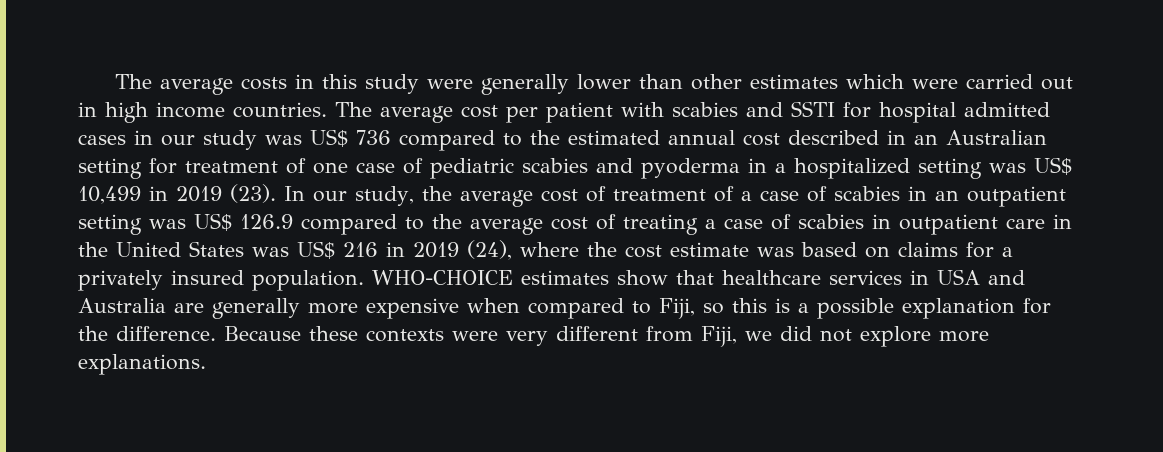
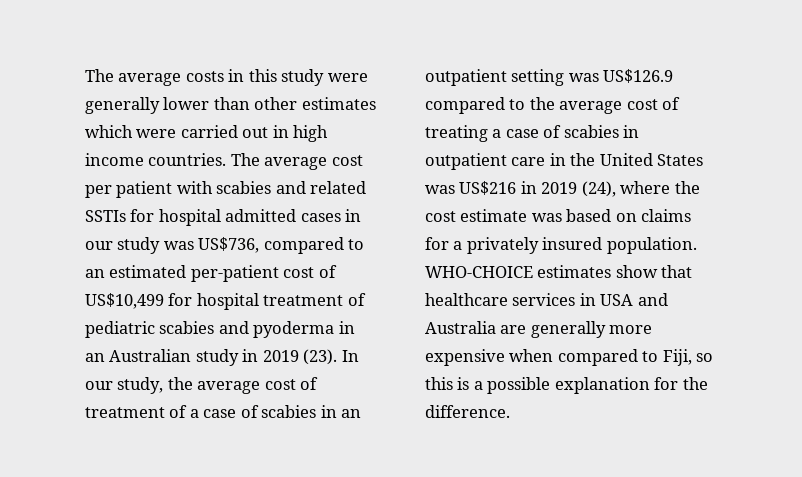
[791,101,835,117] SSTI -> [310,181,367,194] [85,210,126,222] related SSTIs
[310,129,1047,151] [78,158,395,179] US$ 736 compared to the estimated annual cost described in an Australian setting for treatment of one case -> [198,237,365,254] [85,265,337,282] [85,293,344,310] US$736, compared to an estimated per-patient cost of US$10,499 for hospital treatment
[775,157,1072,179] [78,186,141,204] a hospitalized setting was US$ 10,499 -> [85,349,239,366] an Australian study
[194,213,293,231] US$ 126.9 -> [603,69,674,83] US$126.9
[297,241,378,259] US$ 216 -> [459,181,517,195] US$216
[224,326,989,347] [78,354,206,375] Because these contexts were very different from Fiji, we did not explore more explanations. -> (510, 411) none

